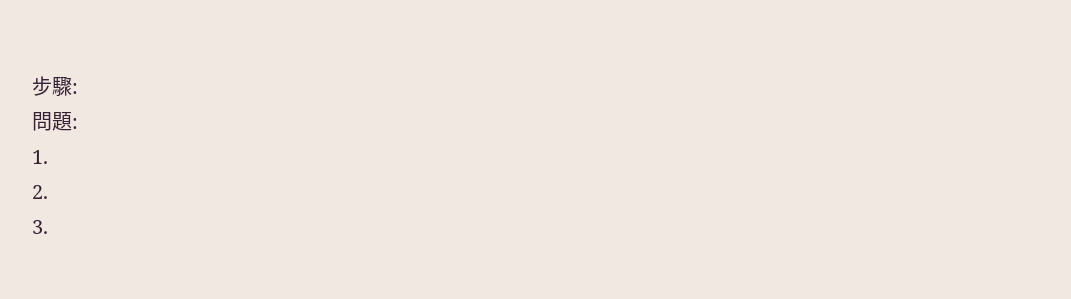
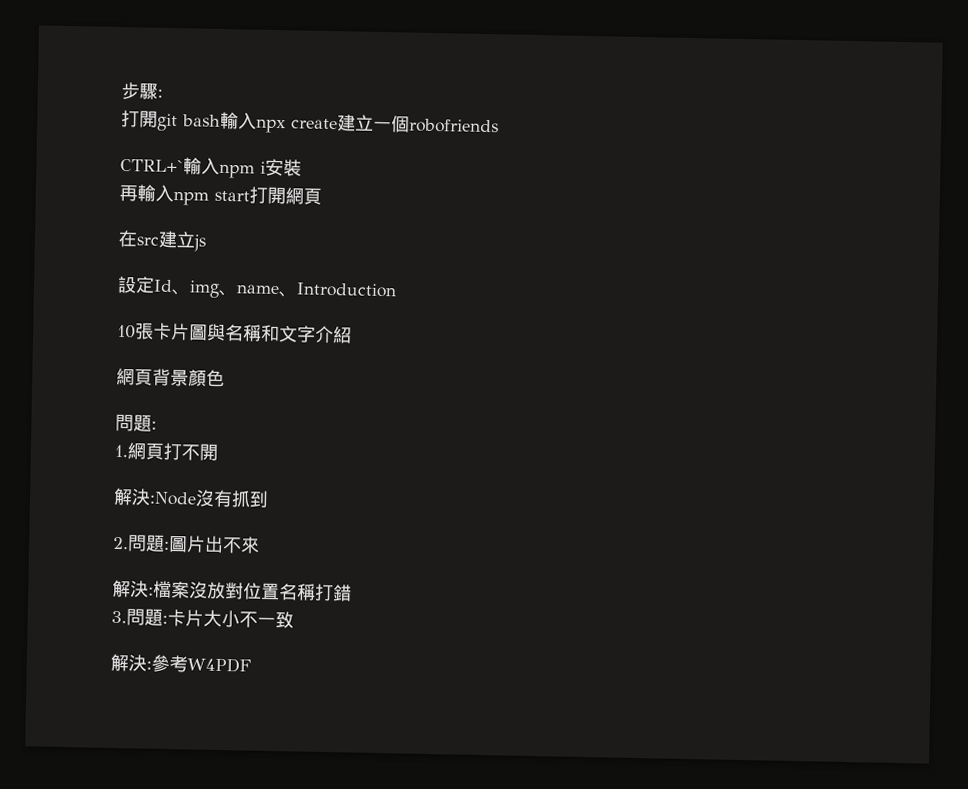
[32,112,78,131] [32,150,48,164] [32,185,48,199] [32,220,48,234] 問題: // 1. // 2. // 3. -> [121,109,499,134] [120,157,302,179] [119,184,322,206] [118,229,207,252] [117,275,397,298] [117,322,352,344] [116,367,225,388] [115,413,157,432] [114,442,219,461] [113,487,269,508] [112,534,260,554] [112,579,352,602] [111,608,294,629] [110,653,251,673] 打開git bash輸入npx create建立一個robofriends // CTRL+`輸入npm i安裝 // 再輸入npm start打開網頁 // 在src建立js // 設定Id、img、name、Introduction // 10張卡片圖與名稱和文字介紹 // 網頁背景顏色 // 問題: // 1.網頁打不開 // 解決:Node沒有抓到 // 2.問題:圖片出不來 // 解決:檔案沒放對位置名稱打錯 // 3.問題:卡片大小不一致 // 解決:參考W4PDF

